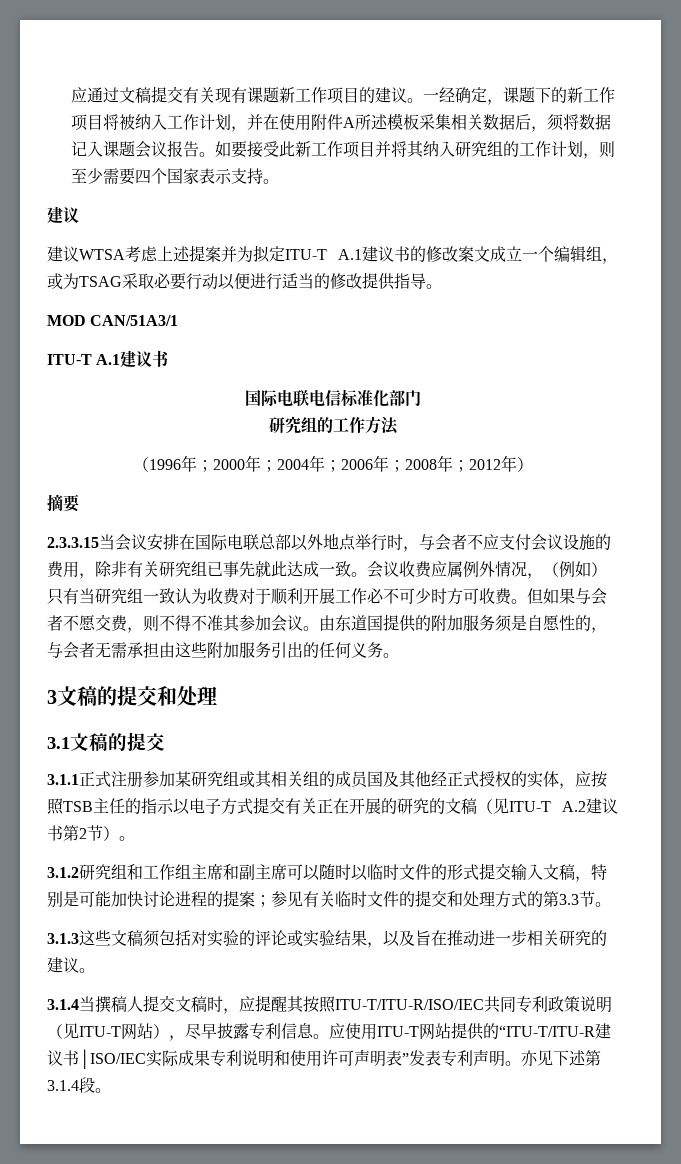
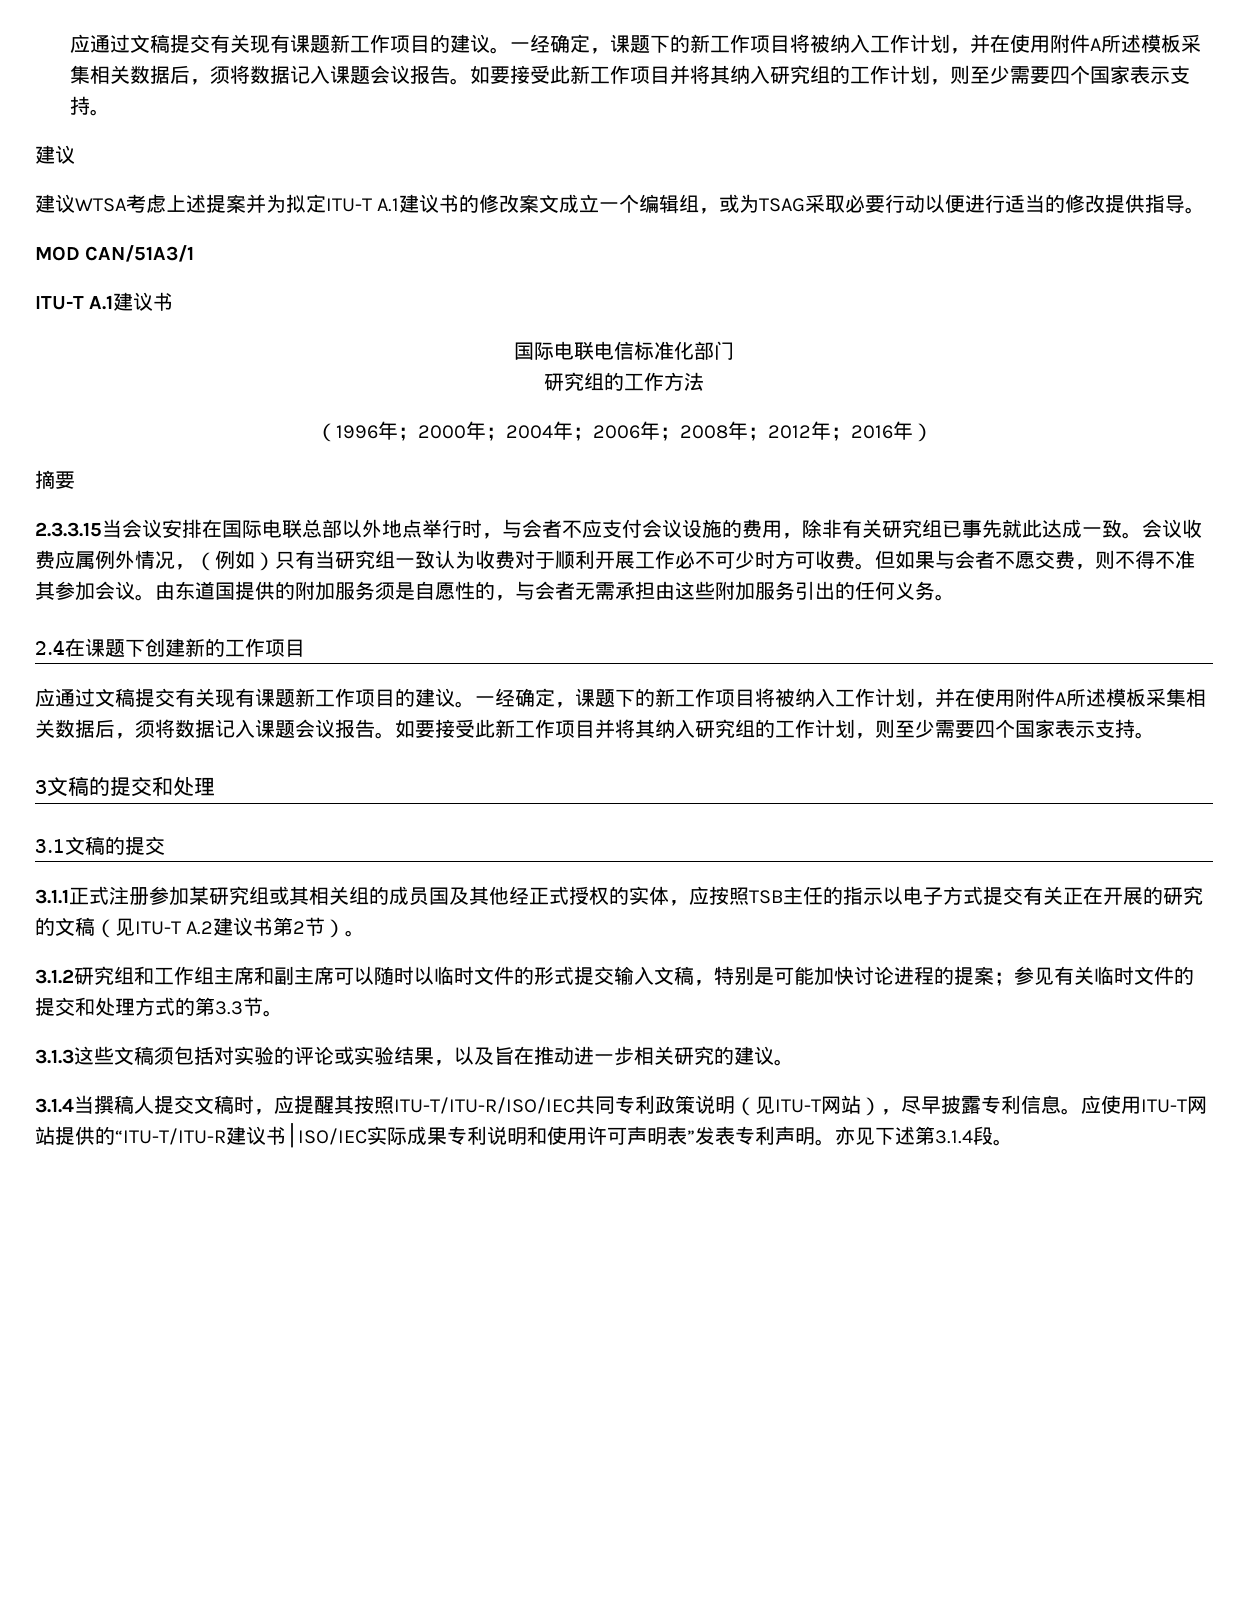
(517, 463) none -> [830,421,913,441] ；2016年
(399, 655) none -> [35,638,305,657] [35,688,1206,708] [35,719,1155,739] // 2.4在课题下创建新的工作项目 // 应通过文稿提交有关现有课题新工作项目的建议。一经确定，课题下的新工作项目将被纳入工作计划，并在使用附件A所述模板采集相关数据后，须将数据记入课题会议报告。如要接受此新工作项目并将其纳入研究组的工作计划，则至少需要四个国家表示支持。

